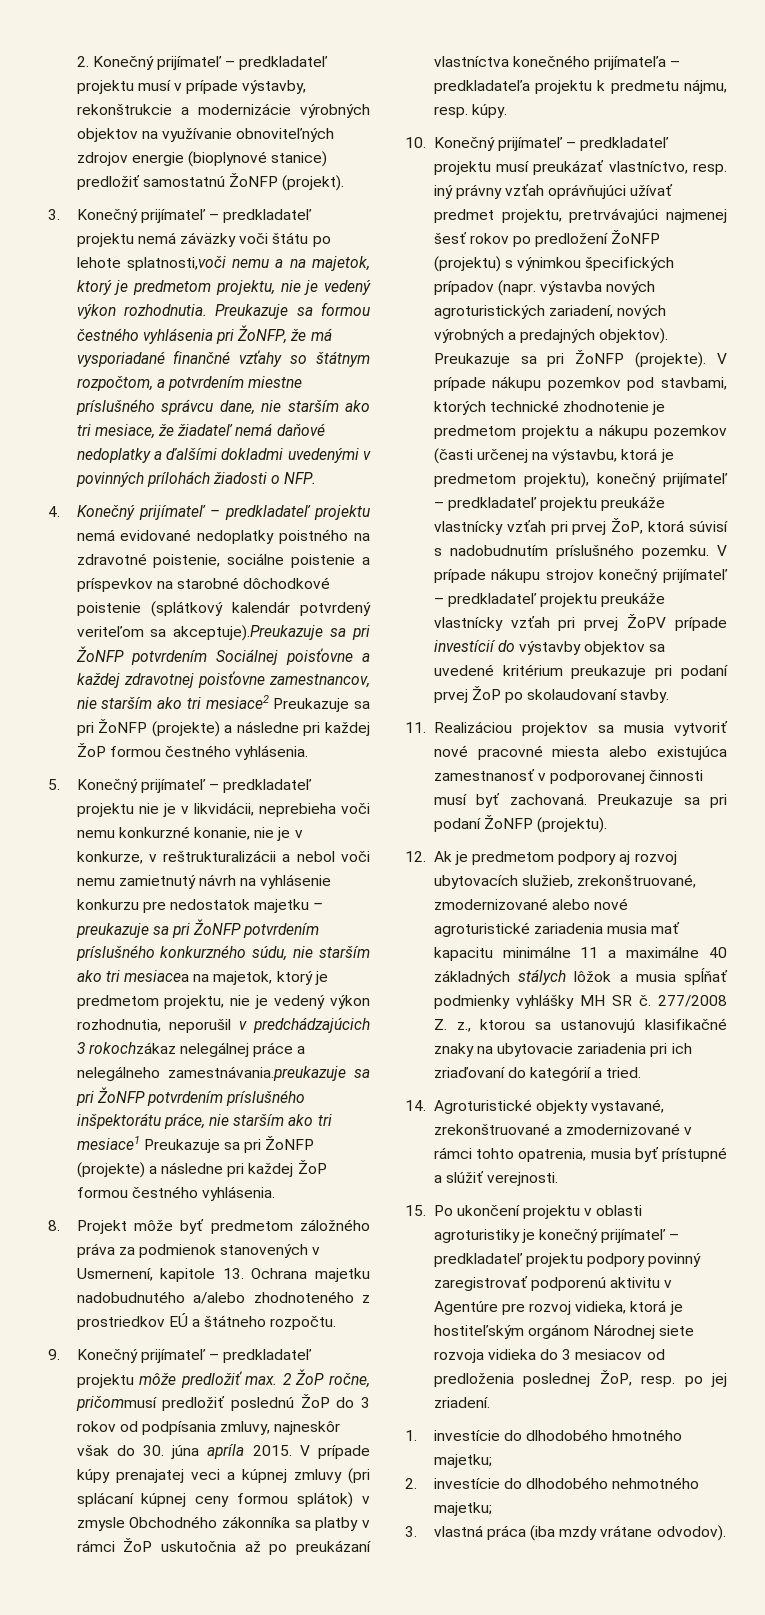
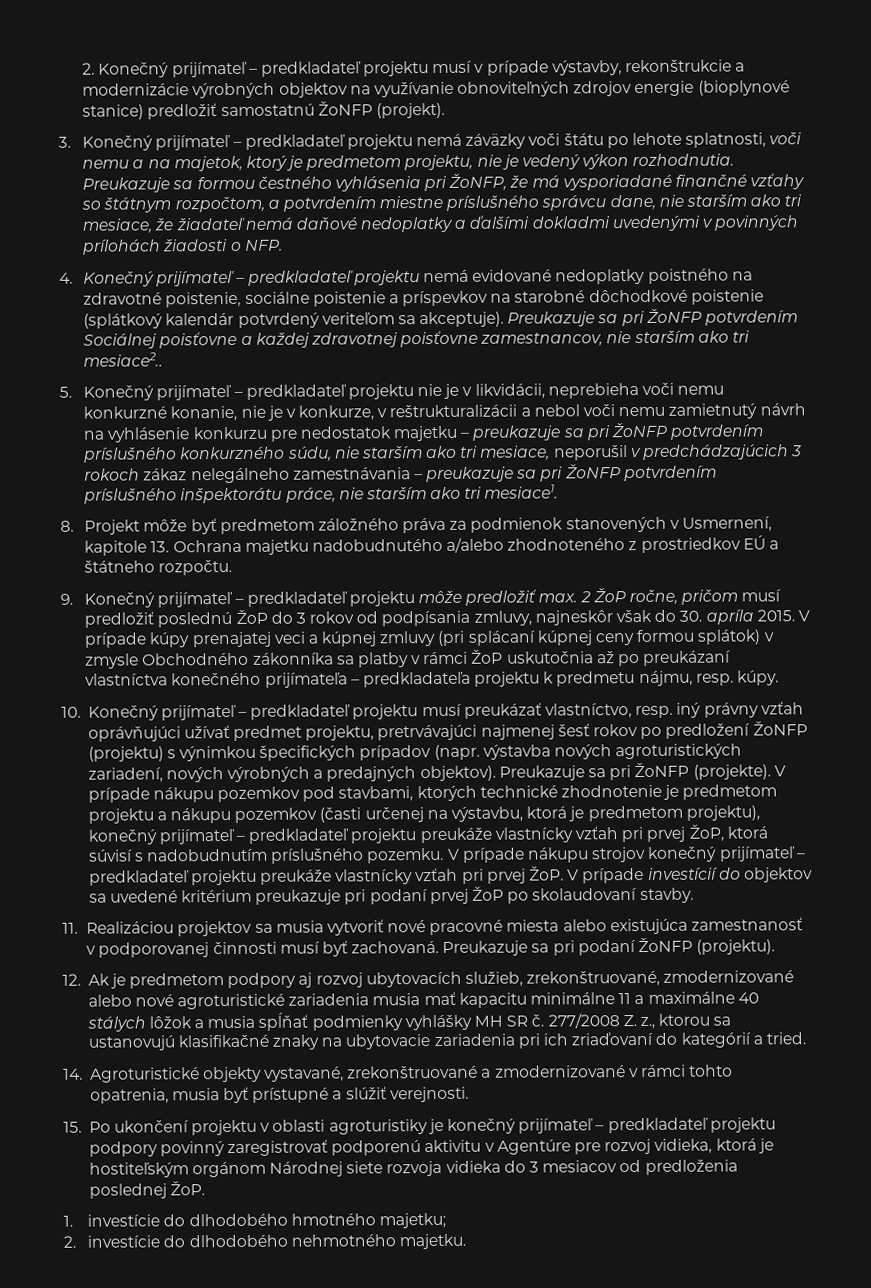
[126,255,226,271] splatnosti,voči -> [685,132,803,148] splatnosti, voči
[173,625,324,641] akceptuje).Preukazuje -> [419,311,596,328] akceptuje). Preukazuje
[205,695,370,712] [76,719,371,737] [76,743,309,760] mesiace2 Preukazuje sa pri ŽoNFP (projekte) a následne pri každej ŽoP formou čestného vyhlásenia. -> [83,352,163,367] mesiace2..
[123,970,328,985] [76,995,371,1009] [76,1017,370,1033] [76,1042,306,1057] [76,1066,346,1081] mesiacea na majetok, ktorý je predmetom projektu, nie je vedený výkon rozhodnutia, neporušil v predchádzajúcich 3 rokochzákaz nelegálnej práce a nelegálneho zamestnávania.preukazuje -> [480,444,803,461] [84,466,515,484] mesiace, neporušil v predchádzajúcich 3 rokoch zákaz nelegálneho zamestnávania – preukazuje
[76,1136,315,1153] [76,1160,327,1178] [76,1186,275,1201] mesiace1 Preukazuje sa pri ŽoNFP (projekte) a následne pri každej ŽoP formou čestného vyhlásenia. -> [484,484,559,499] mesiace1.
[75,1395,157,1411] pričommusí -> [681,589,782,605] pričom musí
[171,1445,200,1459] júna -> (703, 616) none
[627,614,667,628] ŽoPV -> [529,866,580,881] ŽoP. V
[519,641,582,655] výstavby -> (741, 873) none
[433,970,510,985] základných -> (759, 998) none
[599,1370,727,1387] [433,1397,490,1408] ŽoP, resp. po jej zriadení. -> [169,1181,205,1196] ŽoP.
[433,1502,492,1516] [405,1525,726,1541] majetku; // 3. vlastná práca (iba mzdy vrátane odvodov). -> [398,1233,466,1250] majetku.

